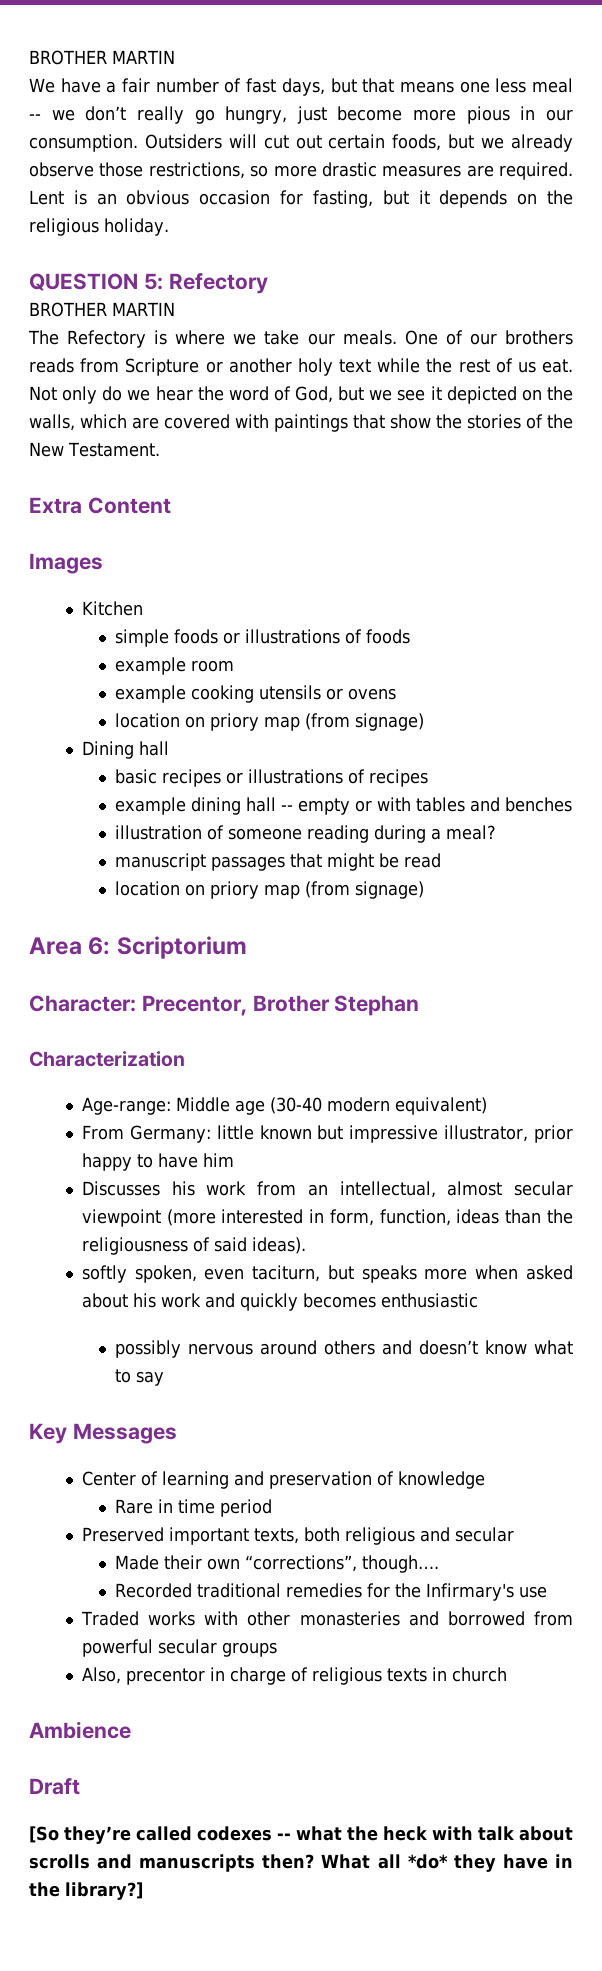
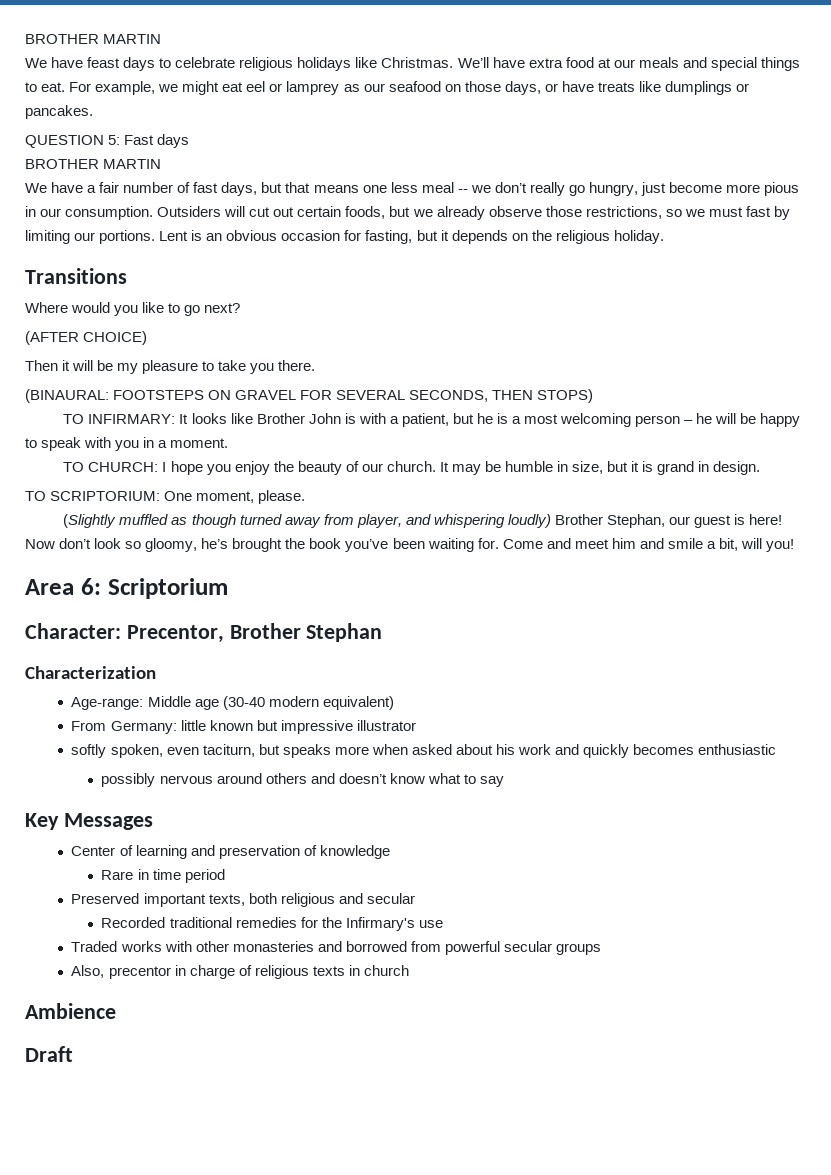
[29,50,175,65] BROTHER MARTIN -> [25,34,162,44] [25,57,800,71] [25,81,750,95] [25,105,93,119] [25,134,190,148] [25,159,162,169] BROTHER MARTIN // We have feast days to celebrate religious holidays like Christmas. We’ll have extra food at our meals and special things to eat. For example, we might eat eel or lamprey as our seafood on those days, or have treats like dumplings or pancakes. // QUESTION 5: Fast days // BROTHER MARTIN
[273,162,573,180] more drastic measures are required. -> [684,206,790,220] [25,230,156,244] we must fast by limiting our portions.
[29,273,268,294] [29,302,175,317] [28,330,573,348] [29,358,574,376] [29,386,573,404] [29,414,573,432] [29,442,160,457] [29,497,171,514] [29,553,103,574] [81,601,143,616] [115,629,411,647] [115,657,235,675] [115,685,397,703] [115,713,425,731] [81,741,169,759] [115,769,429,787] [115,797,573,815] [115,825,497,843] [115,853,442,871] [115,881,425,899] QUESTION 5: Refectory // BROTHER MARTIN // The Refectory is where we take our meals. One of our brothers reads from Scripture or another holy text while the rest of us eat. Not only do we hear the word of God, but we see it depicted on the walls, which are covered with paintings that show the stories of the New Testament. // Extra Content // Images // Kitchen // simple foods or illustrations of foods // example room // example cooking utensils or ovens // location on priory map (from signage) // Dining hall // basic recipes or illustrations of recipes // example dining hall -- empty or with tables and benches // illustration of someone reading during a meal? // manuscript passages that might be read // location on priory map (from signage) -> [25,268,127,284] [25,302,241,316] [25,331,148,345] [25,360,316,374] [25,389,594,403] [63,413,801,427] [25,437,229,451] [63,461,761,475] [25,490,306,504] [63,514,783,528] [25,538,795,552] Transitions // Where would you like to go next? // (AFTER CHOICE) // Then it will be my pleasure to take you there. // (BINAURAL: FOOTSTEPS ON GRAVEL FOR SEVERAL SECONDS, THEN STOPS) // TO INFIRMARY: It looks like Brother John is with a patient, but he is a most welcoming person – he will be happy to speak with you in a moment. // TO CHURCH: I hope you enjoy the beauty of our church. It may be humble in size, but it is grand in design. // TO SCRIPTORIUM: One moment, please. // (Slightly muffled as though turned away from player, and whispering loudly) Brother Stephan, our guest is here! Now don’t look so gloomy, he’s brought the book you’ve been waiting for. Come and meet him and smile a bit, will you!
[444,1125,574,1143] [81,1153,234,1171] [81,1181,573,1198] [81,1209,573,1227] [81,1237,306,1255] illustrator, prior happy to have him // Discusses his work from an intellectual, almost secular viewpoint (more interested in form, function, ideas than the religiousness of said ideas). -> [356,720,416,731] illustrator
[115,1555,440,1573] // Made their own “corrections”, though…. -> (415, 898) none
[29,1826,573,1844] [29,1854,573,1872] [29,1882,143,1900] // [So they’re called codexes -- what the heck with talk about scrolls and manuscripts then? What all *do* they have in the library?] -> (73, 1054) none

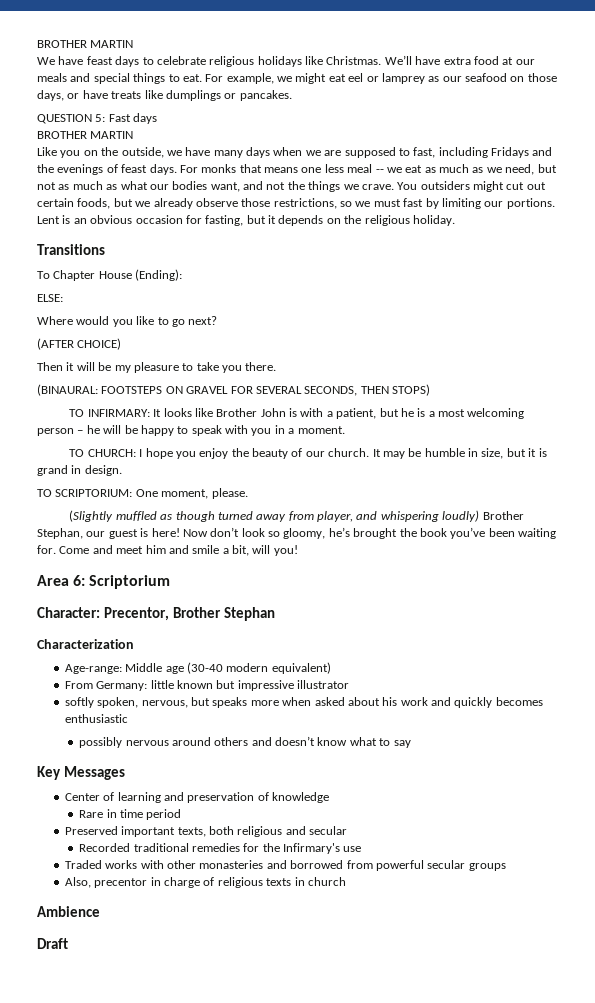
[25,182,283,196] We have a fair number of fast days, but -> [37,147,553,158] [37,164,237,175] Like you on the outside, we have many days when we are supposed to fast, including Fridays and the evenings of feast days. For monks
[494,182,800,196] [25,206,246,220] don’t really go hungry, just become more pious in our consumption. Outsiders will -> [405,164,557,175] [37,181,504,192] eat as much as we need, but not as much as what our bodies want, and not the things we crave. You outsiders might
(127, 276) none -> [37,269,183,281] [37,294,63,302] // To Chapter House (Ending): // ELSE:
[166,744,255,757] even taciturn, -> [141,700,188,708] nervous,

